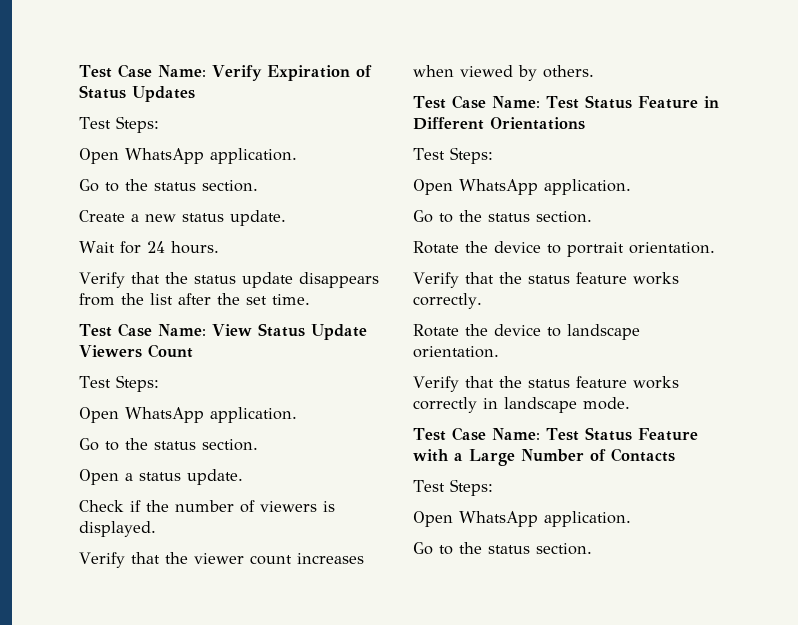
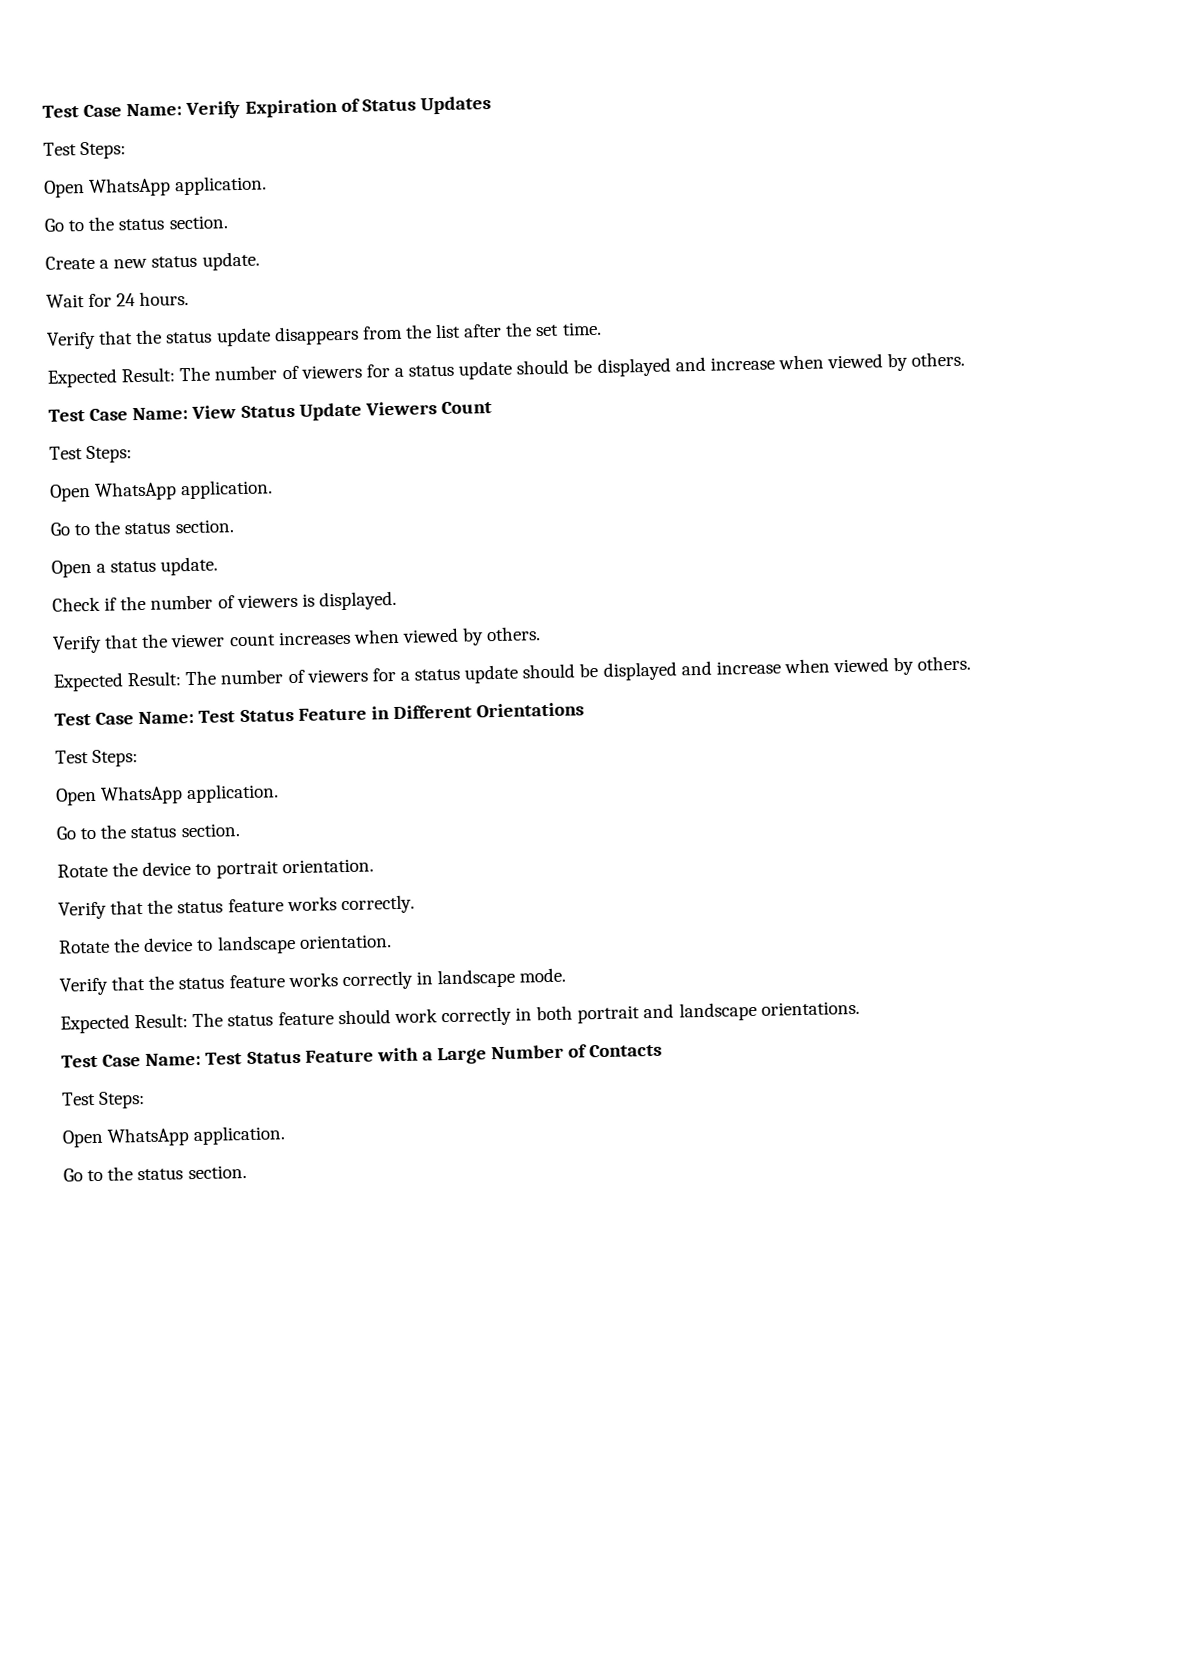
(310, 299) none -> [47,351,966,388] // Expected Result: The number of viewers for a status update should be displayed and increase when viewed by others.
(594, 71) none -> [53,655,972,692] // Expected Result: The number of viewers for a status update should be displayed and increase when viewed by others.
(630, 403) none -> [60,1000,860,1034] // Expected Result: The status feature should work correctly in both portrait and landscape orientations.

